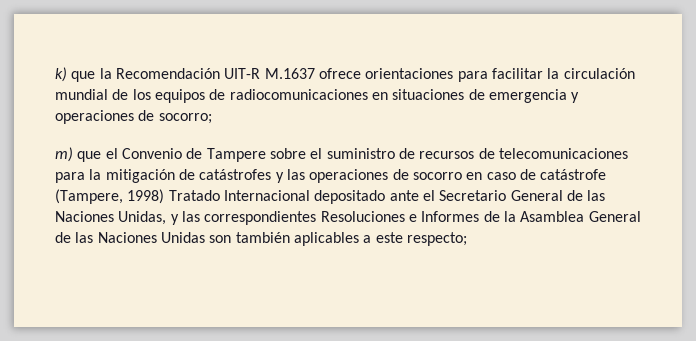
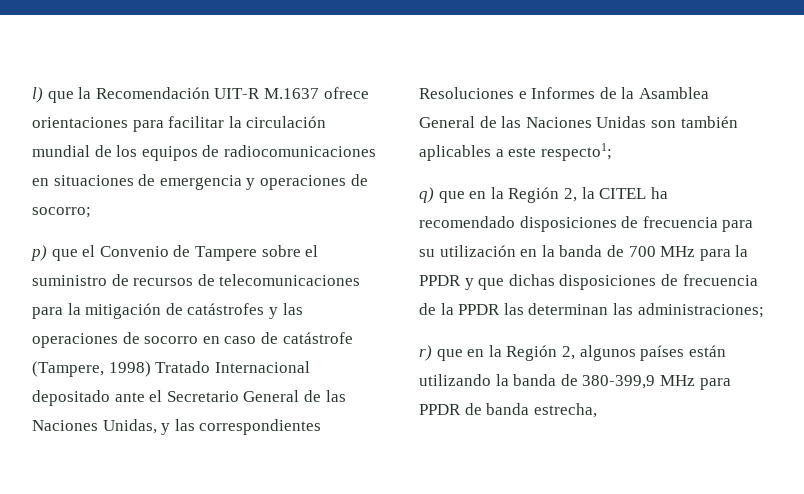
[55,67,67,82] k) -> [32,87,43,103] l)
[55,147,73,162] m) -> [31,245,47,261] p)
[406,232,467,246] respecto; -> [540,143,612,161] [419,187,668,203] [419,216,754,232] [419,245,749,261] [419,274,758,290] [419,303,764,318] [419,345,726,361] [419,374,731,390] [419,403,597,418] respecto1; // q) que en la Región 2, la CITEL ha recomendado disposiciones de frecuencia para su utilización en la banda de 700 MHz para la PPDR y que dichas disposiciones de frecuencia de la PPDR las determinan las administraciones; // r) que en la Región 2, algunos países están utilizando la banda de 380-399,9 MHz para PPDR de banda estrecha,

